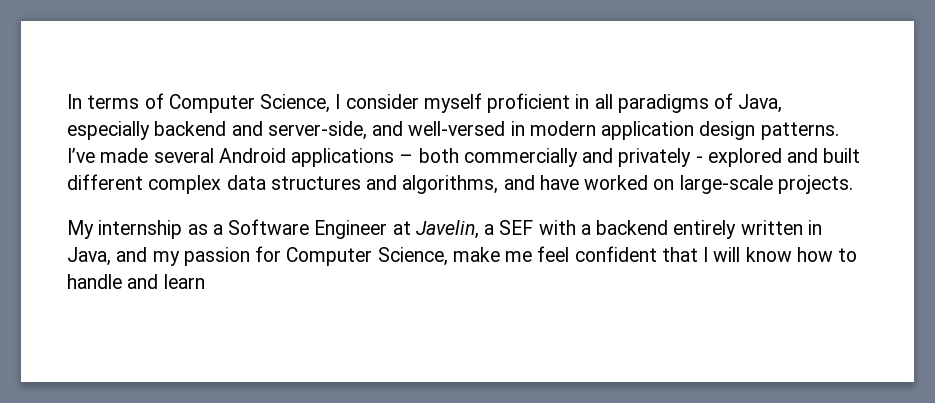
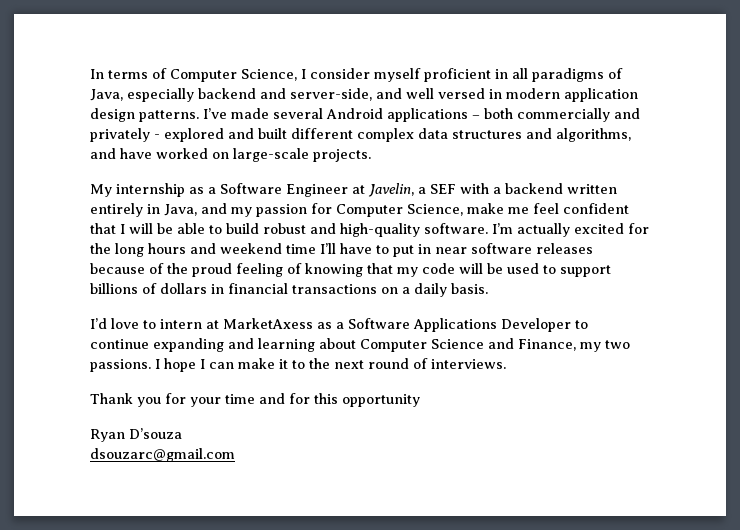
[408,121,506,136] well-versed -> [406,88,485,99] well versed
[673,220,803,239] entirely written -> [567,184,617,194] [90,203,143,217] written entirely
[745,247,858,262] [67,274,205,289] know how to handle and learn -> [157,223,649,237] [90,243,593,257] [90,263,611,277] [90,283,488,297] [90,318,588,332] [90,338,630,352] [90,358,506,372] [90,393,420,407] [90,428,182,442] [90,448,235,462] be able to build robust and high-quality software. I’m actually excited for the long hours and weekend time I’ll have to put in near software releases because of the proud feeling of knowing that my code will be used to support billions of dollars in financial transactions on a daily basis. // I’d love to intern at MarketAxess as a Software Applications Developer to continue expanding and learning about Computer Science and Finance, my two passions. I hope I can make it to the next round of interviews. // Thank you for your time and for this opportunity // Ryan D’souza // dsouzarc@gmail.com

